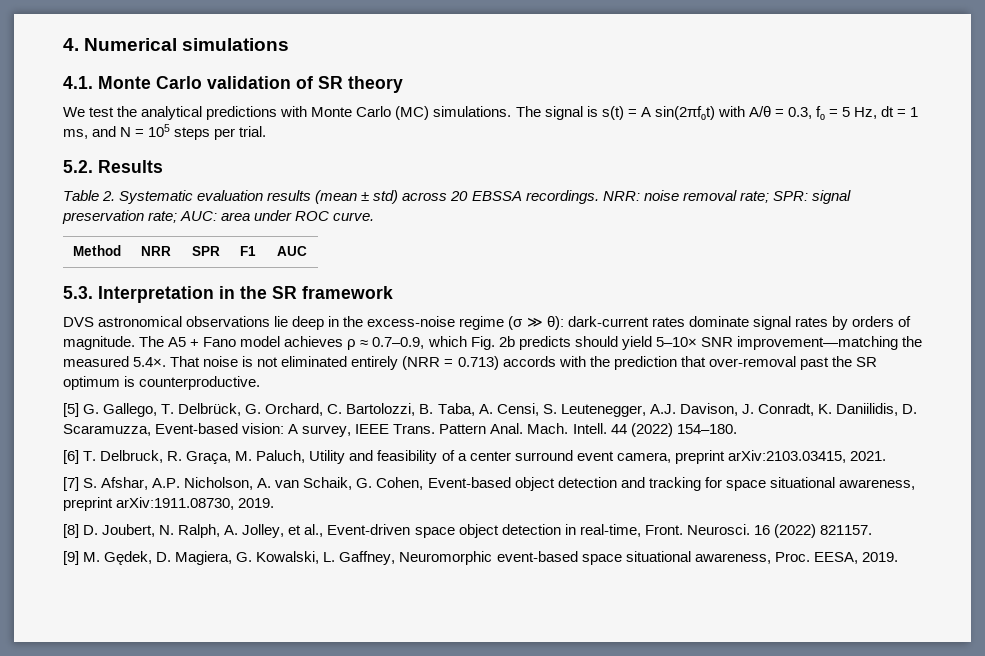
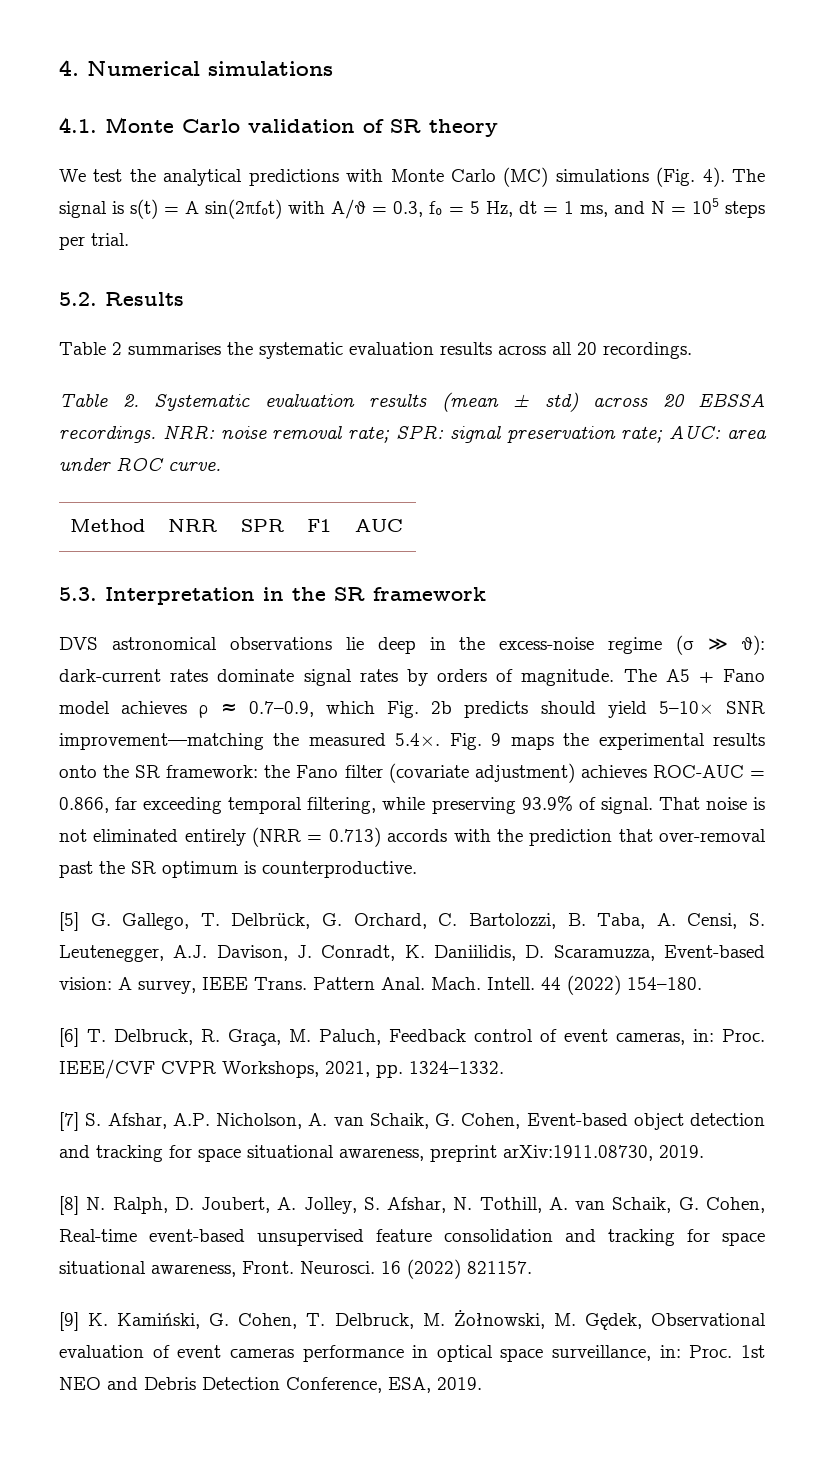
[433,106,512,117] simulations. -> [555,167,725,187] simulations (Fig. 4).
(163, 166) none -> [59,342,692,359] // Table 2 summarises the systematic evaluation results across all 20 recordings.
(167, 362) none -> [449,733,766,750] [59,763,766,783] [59,796,653,814] Fig. 9 maps the experimental results onto the SR framework: the Fano filter (covariate adjustment) achieves ROC-AUC = 0.866, far exceeding temporal filtering, while preserving 93.9% of signal.
[309,450,886,464] Utility and feasibility of a center surround event camera, preprint arXiv:2103.03415, 2021. -> [389,1029,765,1045] [59,1059,504,1079] Feedback control of event cameras, in: Proc. IEEE/CVF CVPR Workshops, 2021, pp. 1324–1332.
[83,524,641,538] D. Joubert, N. Ralph, A. Jolley, et al., Event-driven space object detection in real-time, -> [86,1197,765,1214] [59,1229,765,1246] [59,1261,236,1277] N. Ralph, D. Joubert, A. Jolley, S. Afshar, N. Tothill, A. van Schaik, G. Cohen, Real-time event-based unsupervised feature consolidation and tracking for space situational awareness,
[83,551,858,565] M. Gędek, D. Magiera, G. Kowalski, L. Gaffney, Neuromorphic event-based space situational awareness, Proc. EESA, -> [88,1310,766,1330] [59,1345,765,1362] [59,1377,431,1393] K. Kamiński, G. Cohen, T. Delbruck, M. Żołnowski, M. Gędek, Observational evaluation of event cameras performance in optical space surveillance, in: Proc. 1st NEO and Debris Detection Conference, ESA,

